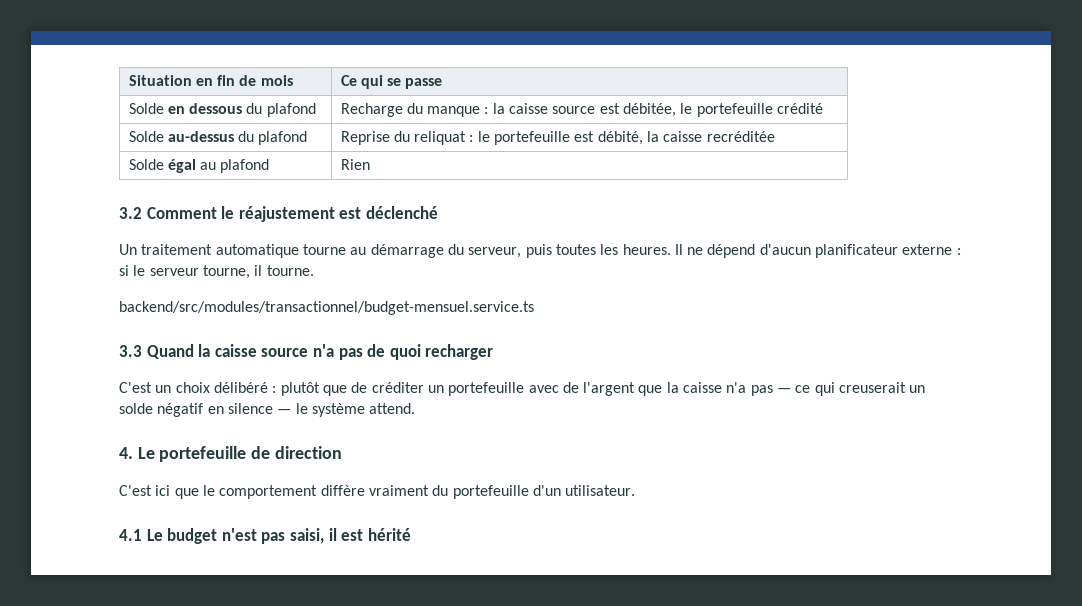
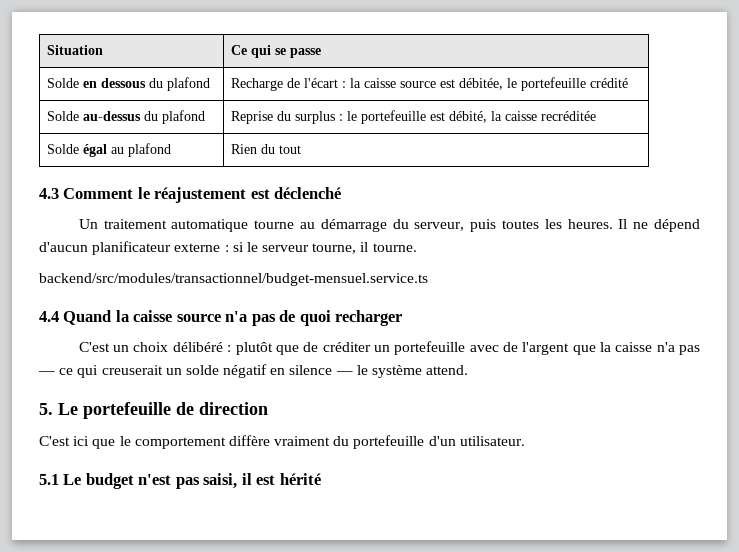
[195,75,293,86] en fin de mois -> (104, 50) none
[406,103,481,117] du manque -> [287,78,339,88] de l'écart
[414,131,467,145] reliquat -> [295,111,336,124] surplus
[119,207,142,219] // 3.2 -> [261,144,302,154] [39,188,59,199] du tout // 4.3
[119,345,142,357] 3.3 -> [39,311,59,322] 4.4
[119,447,133,459] 4. -> [39,403,53,415] 5.
[119,529,142,541] 4.1 -> [39,474,59,485] 5.1

